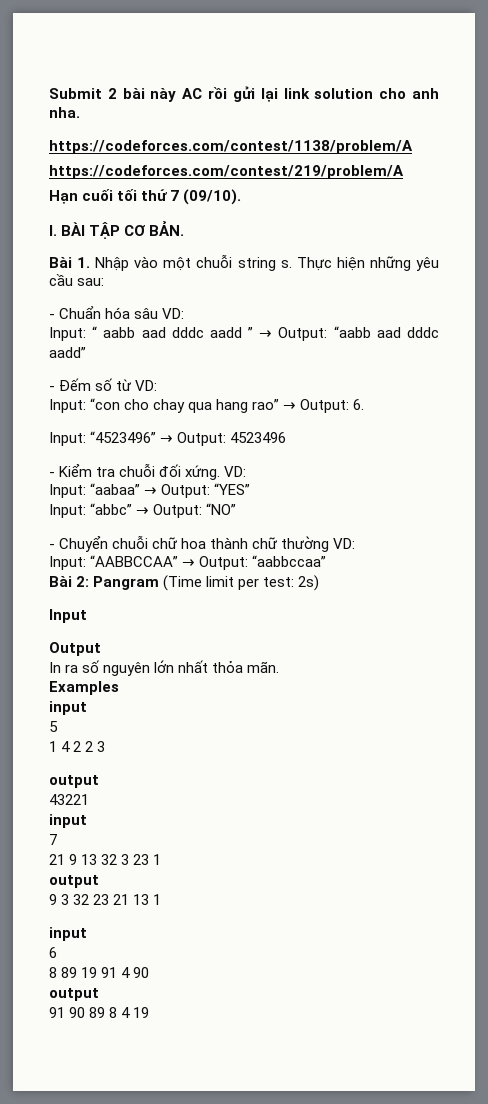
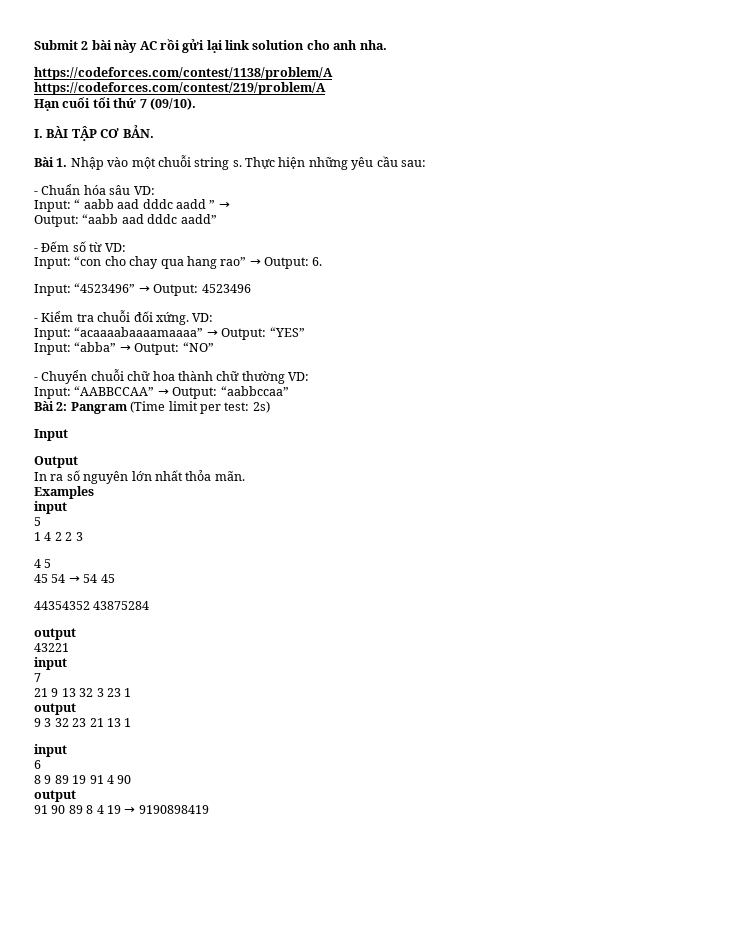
(273, 334) none -> (230, 205) //
[90,483,141,495] “aabaa” -> [74,327,204,337] “acaaaabaaaamaaaa”
[90,503,133,515] “abbc” -> [74,342,117,352] “abba”
(106, 746) none -> [34,559,52,568] [34,574,115,583] [34,601,150,610] // 4 5 // 45 54 → 54 45 // 44354352 43875284
(57, 972) none -> [44,775,52,784] 9
(150, 1012) none -> [124,805,209,814] → 9190898419

